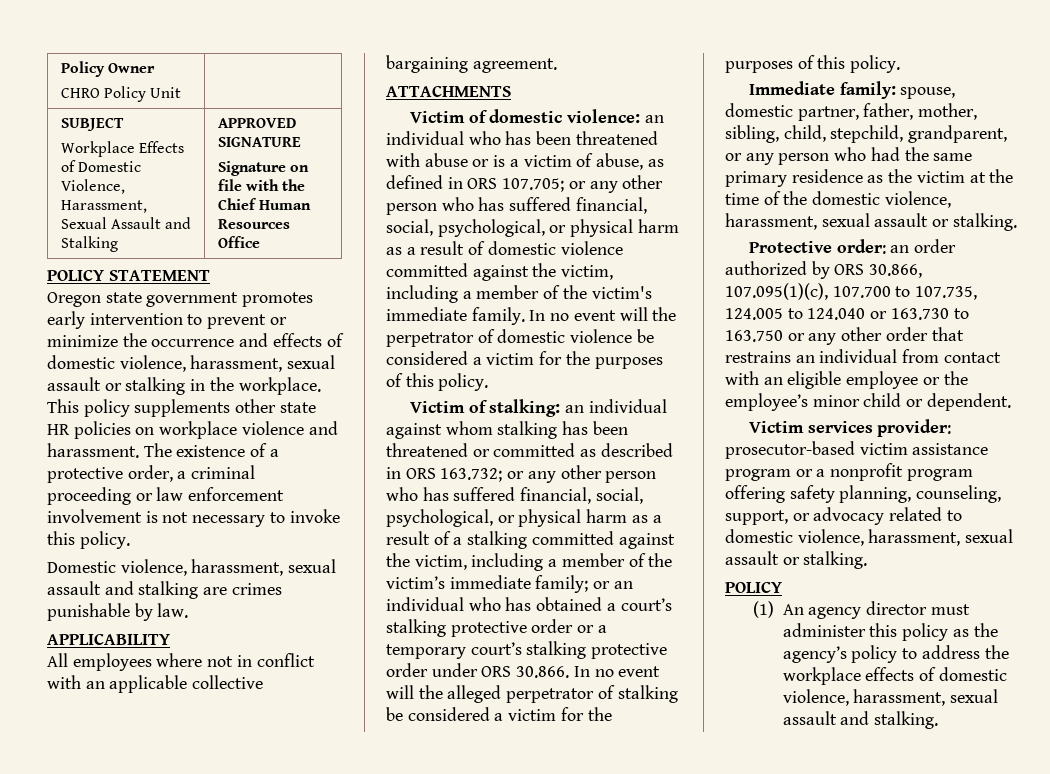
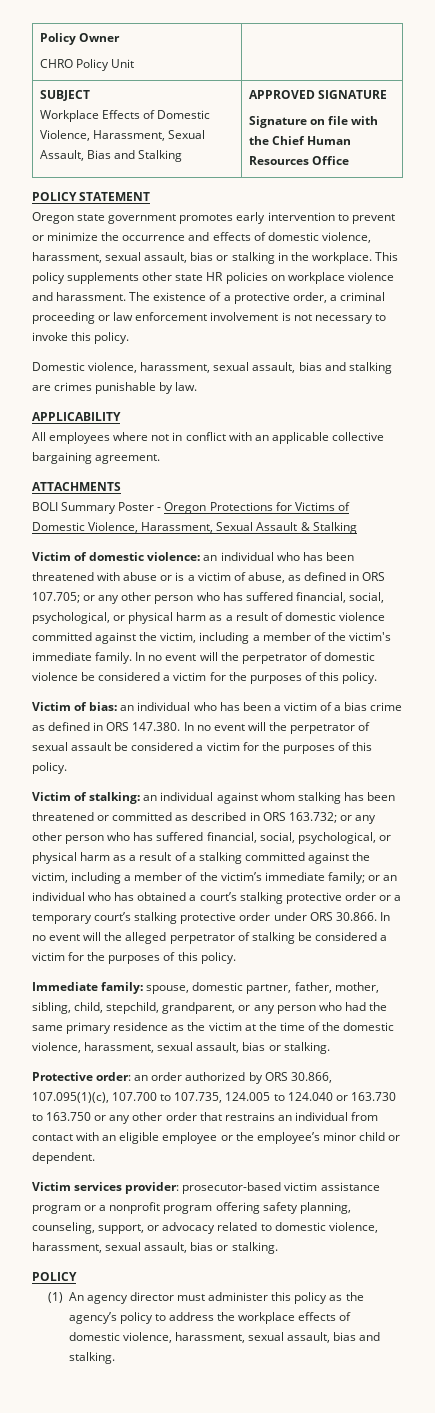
[110,217,161,229] Assault -> [39,150,111,161] Assault, Bias
[47,377,101,391] assault -> [144,252,214,263] assault, bias
[47,581,101,595] assault -> [252,362,322,373] assault, bias
(511, 91) none -> [32,502,350,514] [32,522,357,534] // BOLI Summary Poster - Oregon Protections for Victims of Domestic Violence, Harassment, Sexual Assault & Stalking
(489, 382) none -> [32,702,403,711] [32,722,371,734] [32,742,373,754] [32,762,67,774] // Victim of bias: an individual who has been a victim of a bias crime as defined in ORS 147.380. In no event will the perpetrator of sexual assault be considered a victim for the purposes of this policy.
[874,213,929,227] assault -> [196,1042,266,1053] assault, bias
[725,551,779,565] assault -> [144,1242,214,1253] assault, bias
[782,711,837,725] assault -> [287,1332,357,1343] assault, bias

